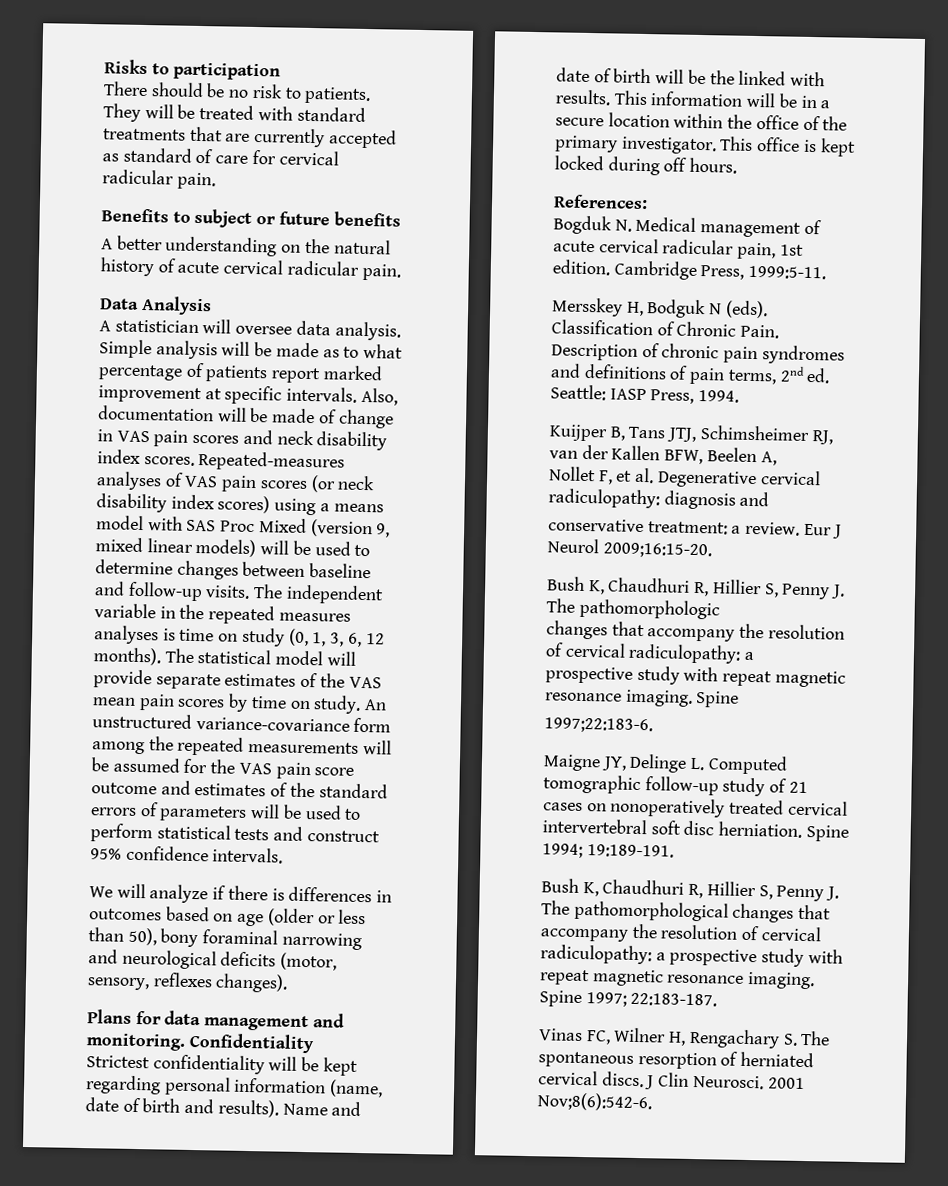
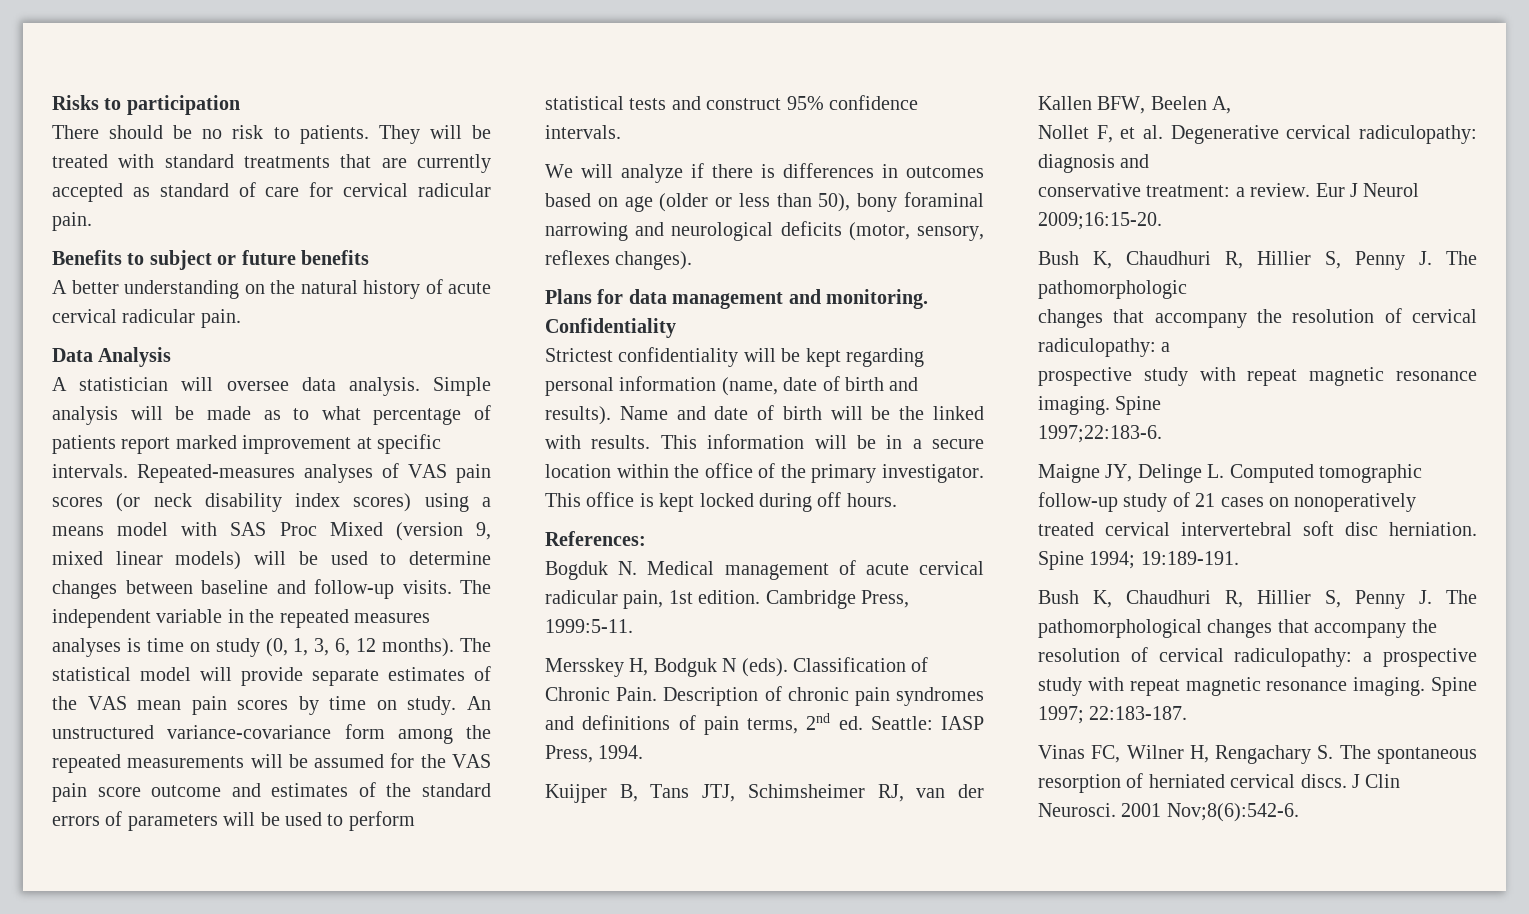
[360,387,398,406] [98,405,394,429] [97,429,388,451] [97,449,195,466] Also, documentation will be made of change in VAS pain scores and neck disability index scores. -> (128, 471) none

